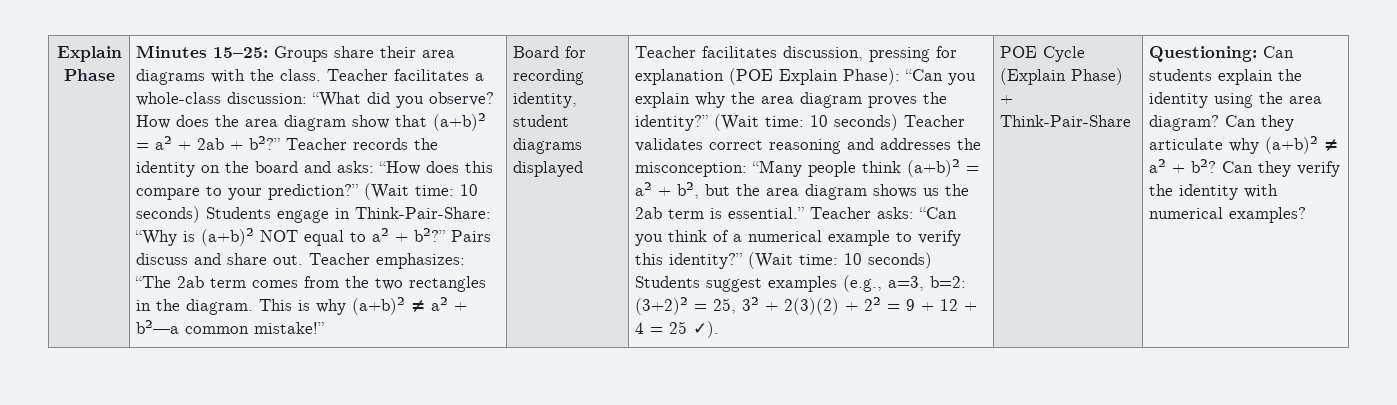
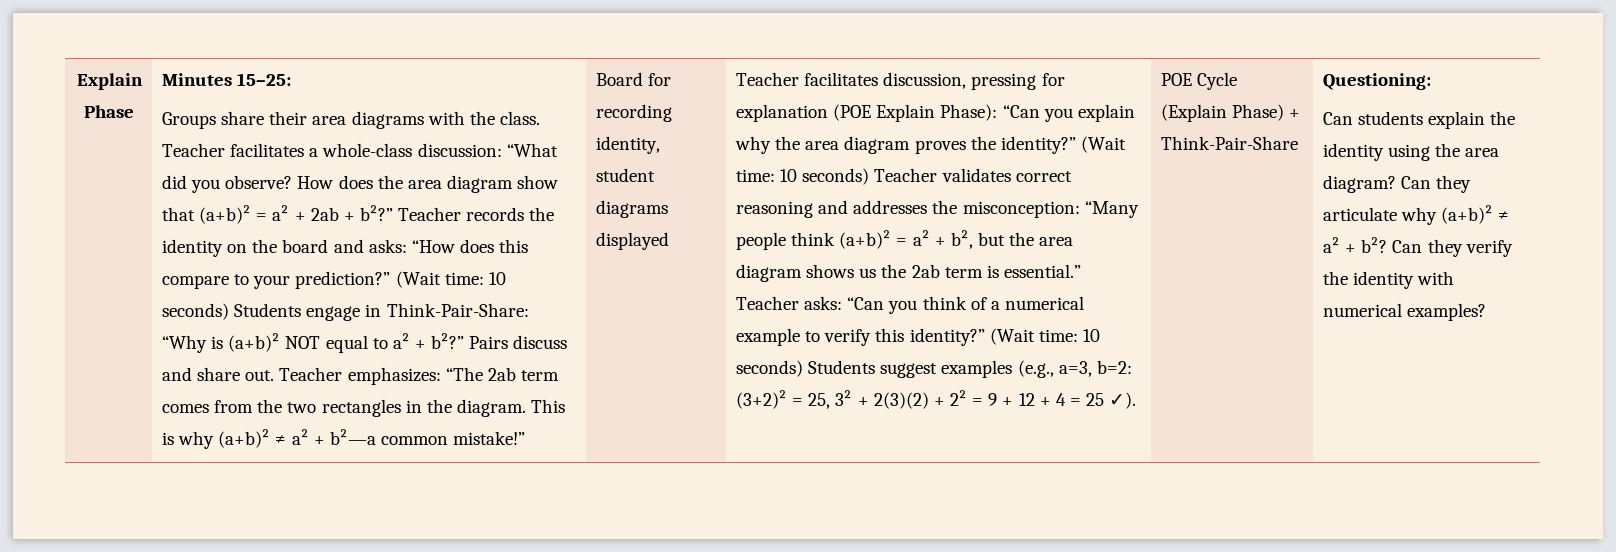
(269, 52) none -> (292, 79) //
(1258, 54) none -> (1432, 81) //

